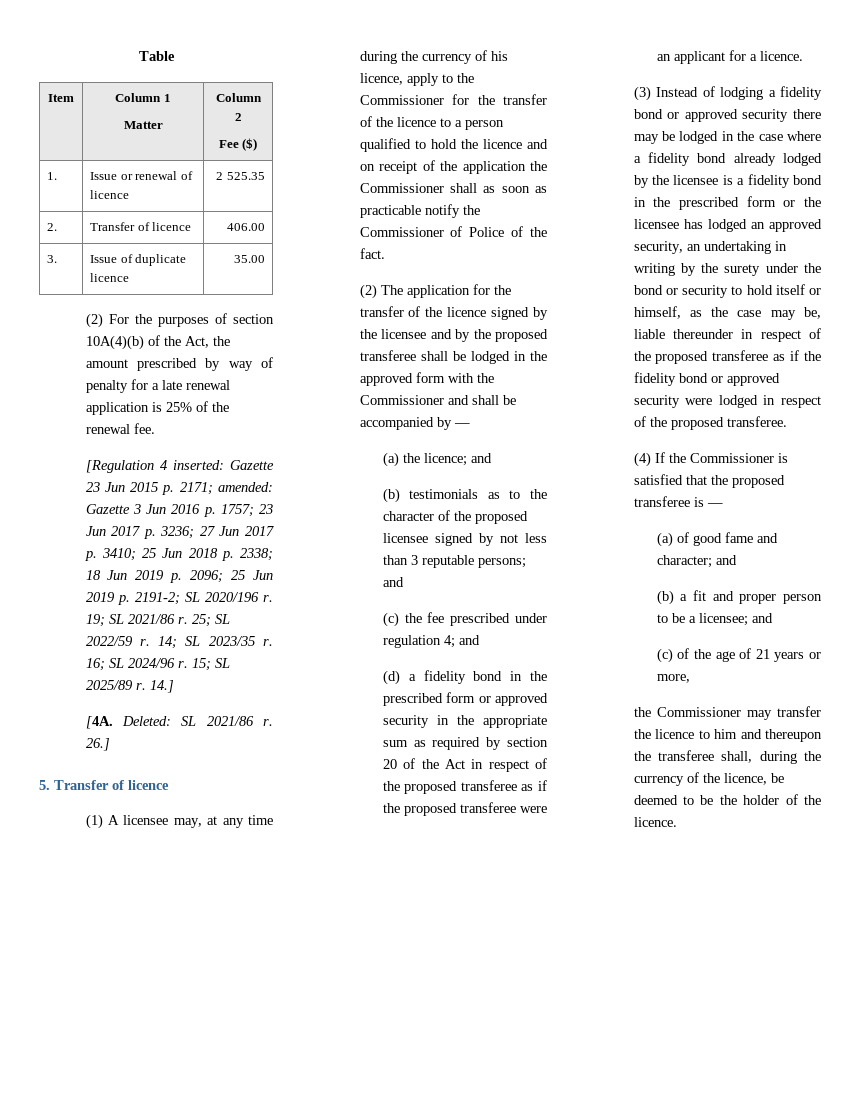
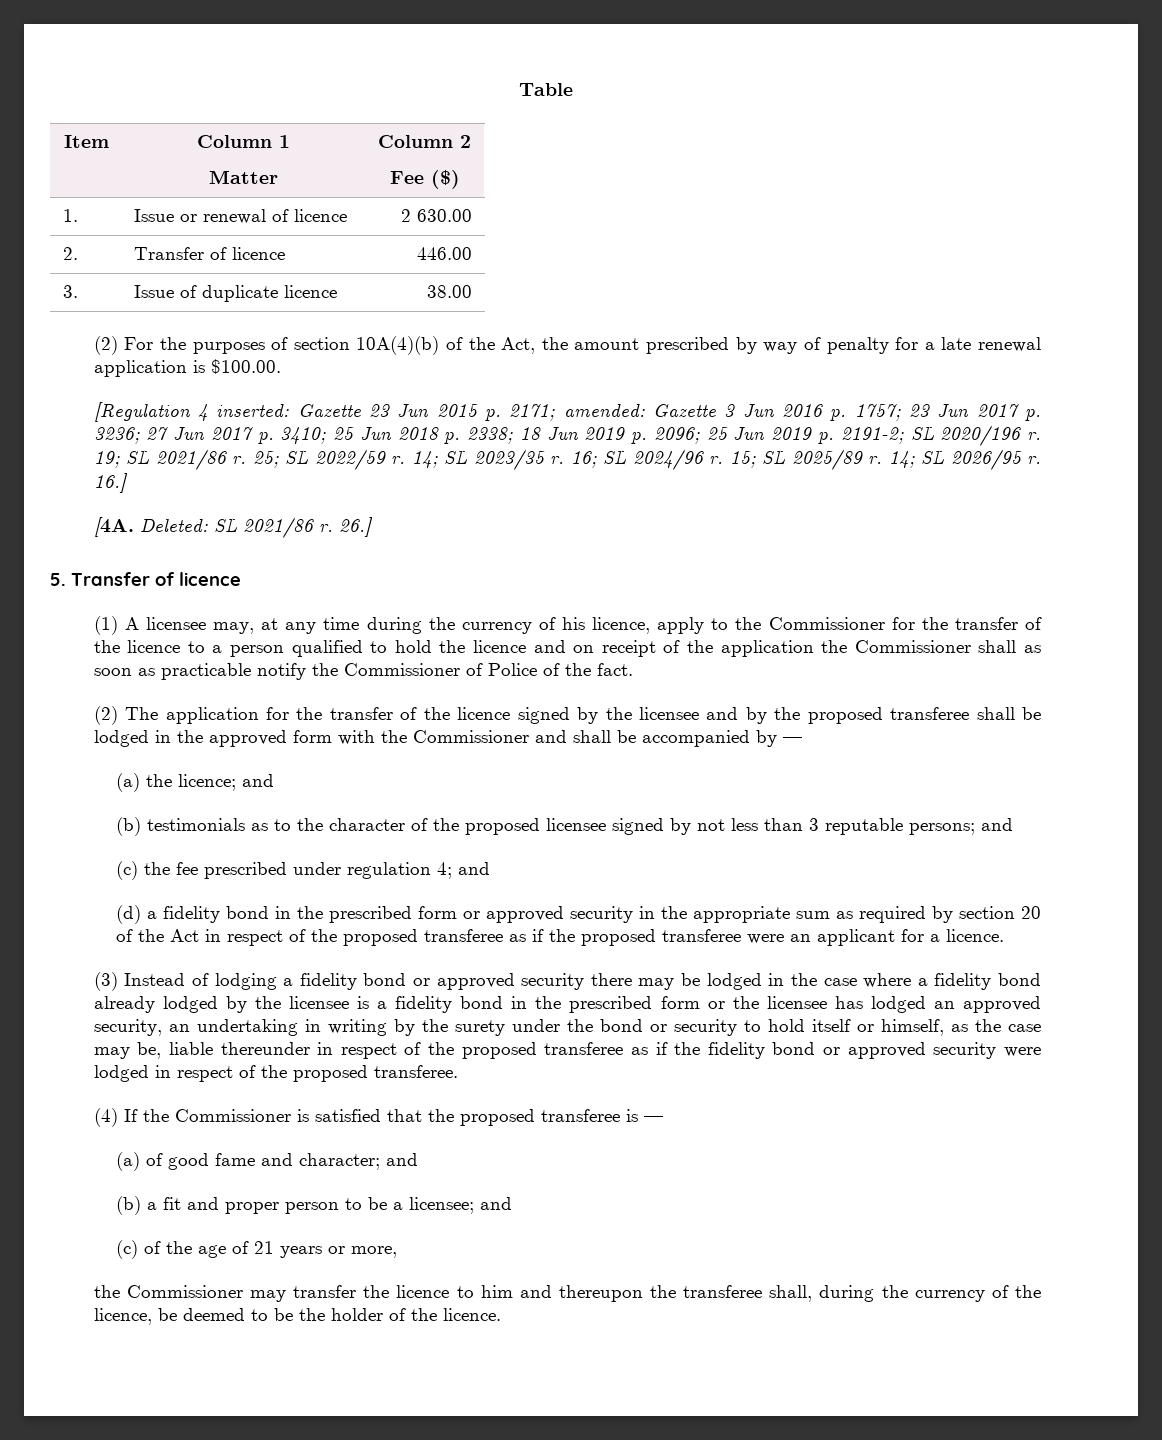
[226,172,265,180] 525.35 -> [417,209,473,222] 630.00
[226,223,265,231] 406.00 -> [417,247,473,260] 446.00
[233,255,265,263] 35.00 -> [427,285,473,298] 38.00
[165,401,229,412] [85,423,155,434] 25% of the renewal fee. -> [210,359,281,374] $100.00.
[149,680,174,693] 14.] -> [888,449,1041,470] [93,473,128,493] 14; SL 2026/95 r. 16.]

